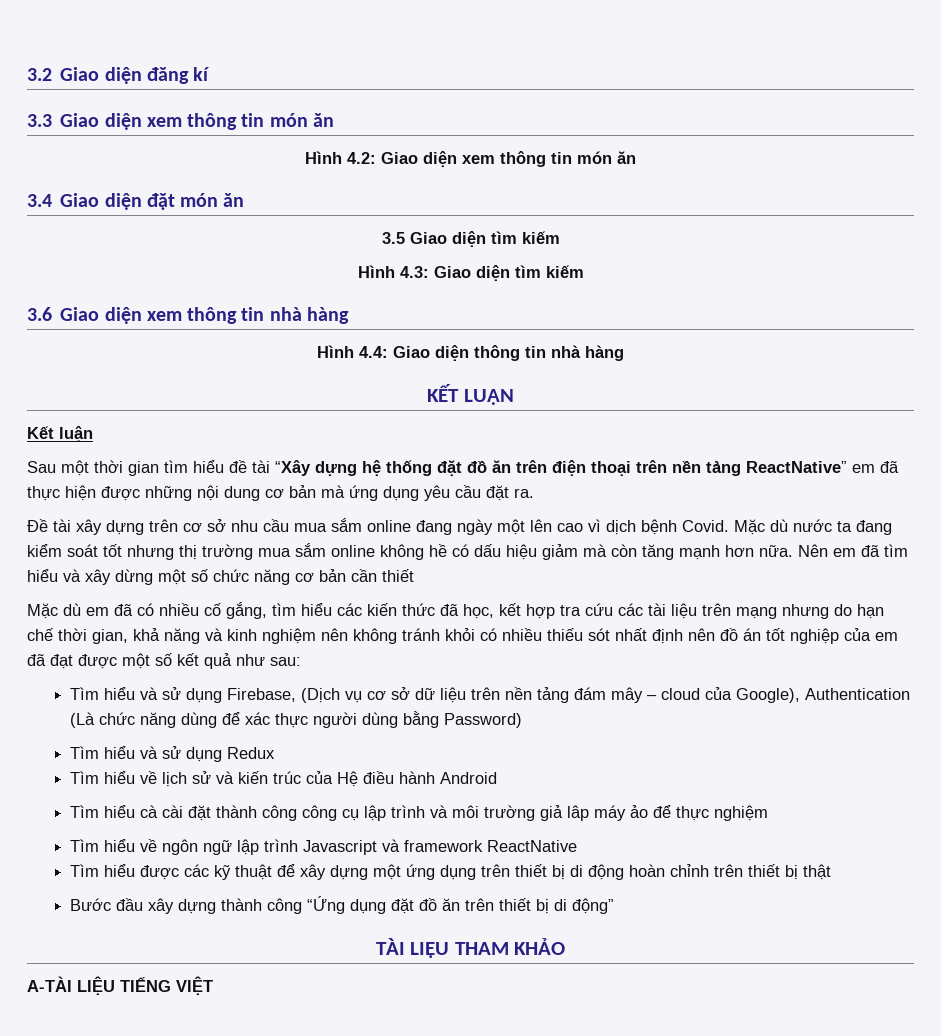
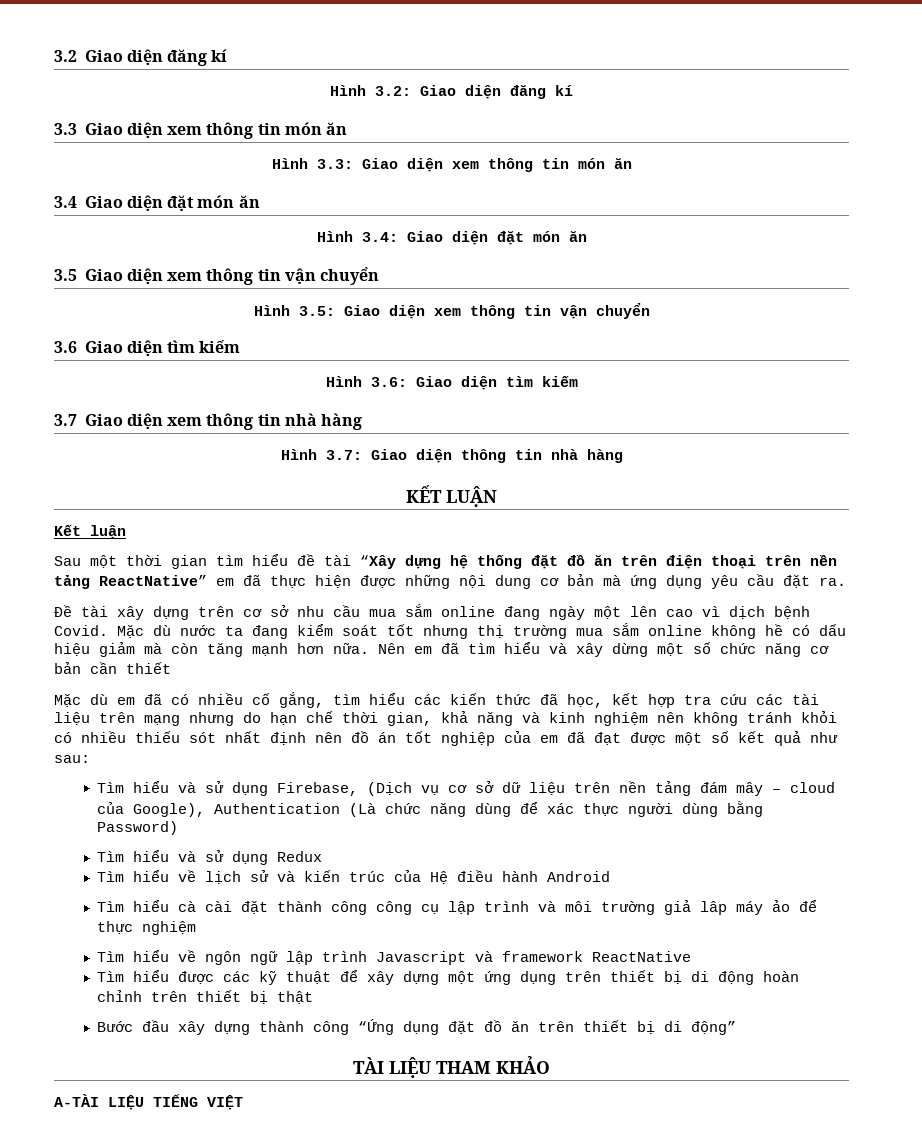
(210, 74) none -> [330,85,573,99] // Hình 3.2: Giao diện đăng kí
[347,152,376,164] 4.2: -> [316,159,353,169] 3.3:
[381,232,405,244] 3.5 -> [316,231,587,245] [54,267,380,285] [253,302,650,319] [54,341,77,353] Hình 3.4: Giao diện đặt món ăn // 3.5 Giao diện xem thông tin vận chuyển // Hình 3.5: Giao diện xem thông tin vận chuyển // 3.6
[399,265,584,281] [27,307,52,321] 4.3: Giao diện tìm kiếm // 3.6 -> [370,375,578,390] [54,414,77,426] 3.6: Giao diện tìm kiếm // 3.7
[359,346,388,358] 4.4: -> [325,450,362,460] 3.7:

